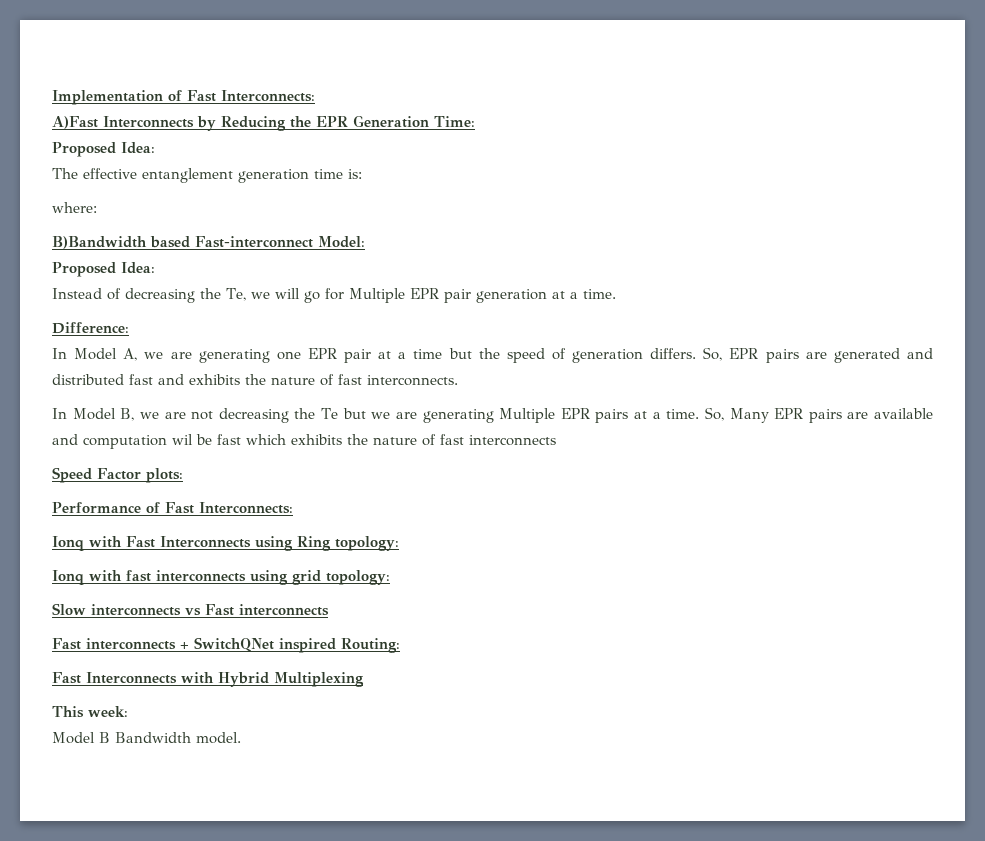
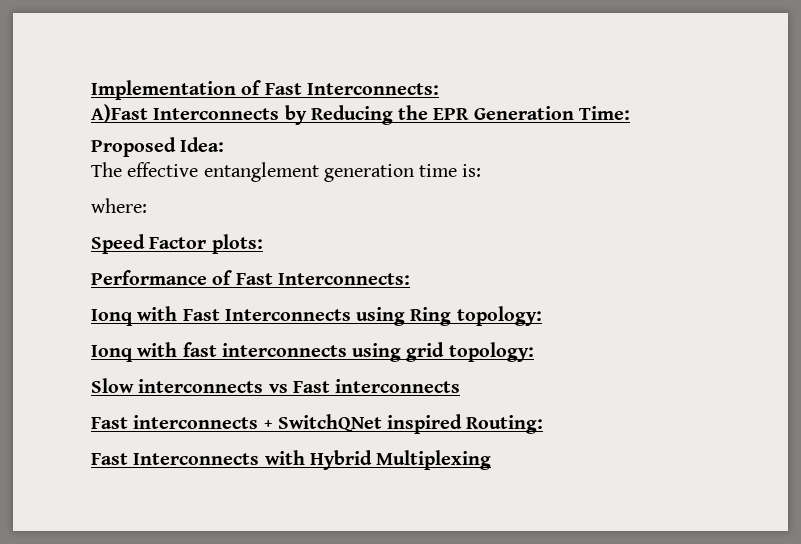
[52,236,365,249] [52,262,155,277] [52,288,616,303] [52,322,129,334] [52,347,934,363] [52,374,458,386] [52,407,933,423] [52,434,556,449] // B)Bandwidth based Fast-interconnect Model: // Proposed Idea: // Instead of decreasing the Te, we will go for Multiple EPR pair generation at a time. // Difference: // In Model A, we are generating one EPR pair at a time but the speed of generation differs. So, EPR pairs are generated and distributed fast and exhibits the nature of fast interconnects. // In Model B, we are not decreasing the Te but we are generating Multiple EPR pairs at a time. So, Many EPR pairs are available and computation wil be fast which exhibits the nature of fast interconnects -> (147, 205) none
[52,706,128,718] [52,732,241,744] // This week: // Model B Bandwidth model. -> (492, 460) none

